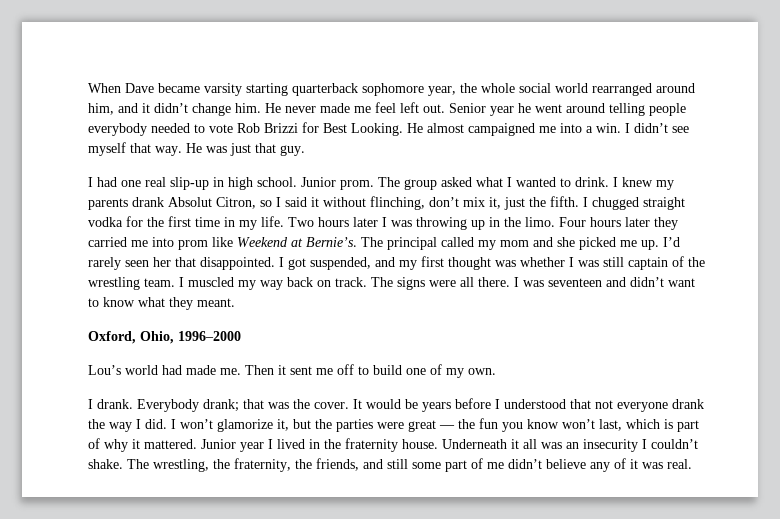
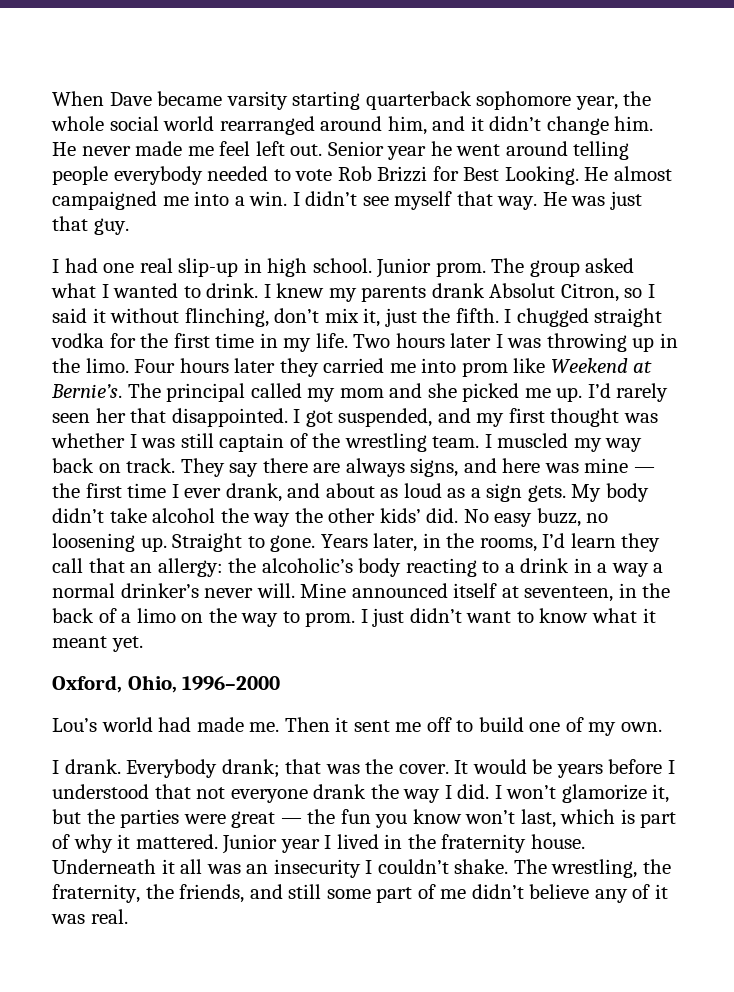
[371,277,626,290] The signs were all there. I was seventeen and -> [180,458,655,477] [52,483,650,502] [52,508,609,527] [52,533,661,552] [52,558,664,577] [52,583,671,602] [52,608,405,627] They say there are always signs, and here was mine — the first time I ever drank, and about as loud as a sign gets. My body didn’t take alcohol the way the other kids’ did. No easy buzz, no loosening up. Straight to gone. Years later, in the rooms, I’d learn they call that an allergy: the alcoholic’s body reacting to a drink in a way a normal drinker’s never will. Mine announced itself at seventeen, in the back of a limo on the way to prom. I just
[169,297,235,310] they meant. -> [642,608,656,623] [52,636,143,652] it meant yet.

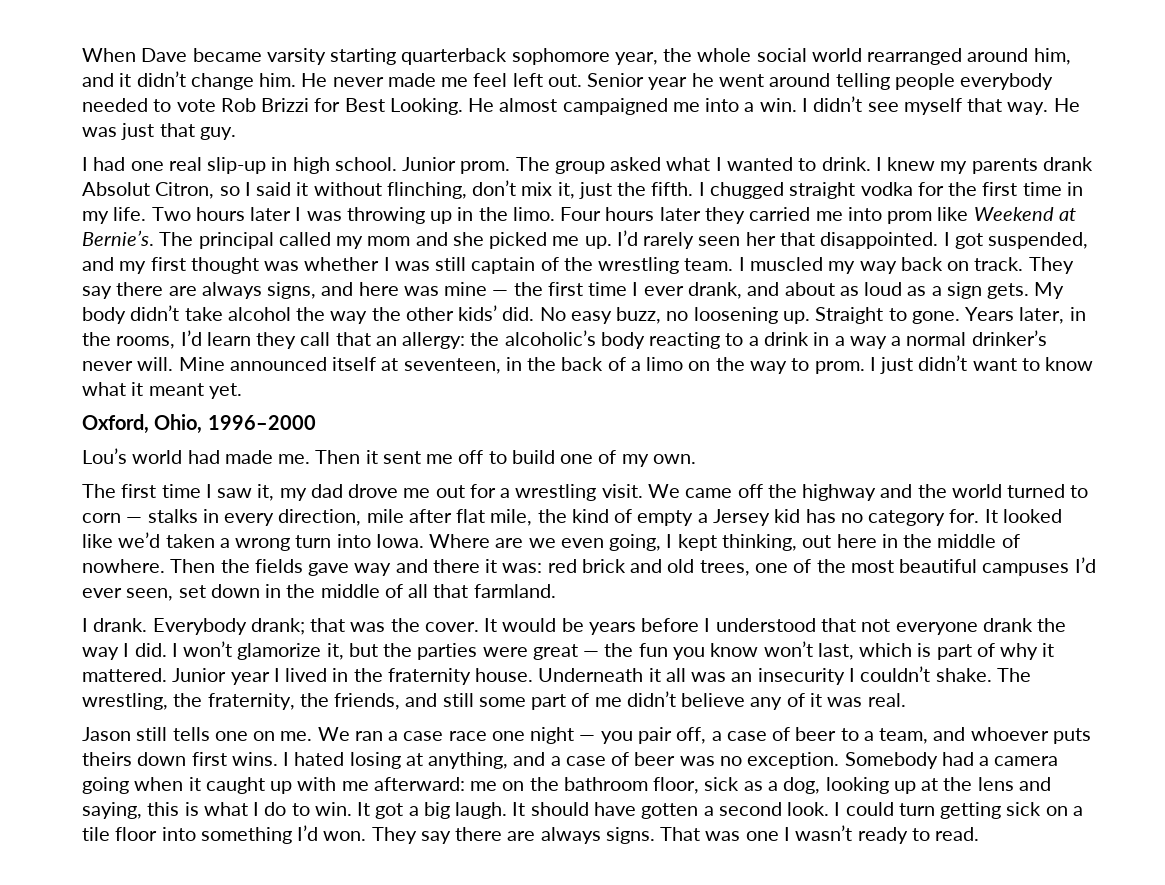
(663, 727) none -> [82,484,1089,501] [82,509,1062,526] [82,532,1020,551] [82,557,1096,576] [82,584,556,601] // The first time I saw it, my dad drove me out for a wrestling visit. We came off the highway and the world turned to corn — stalks in every direction, mile after flat mile, the kind of empty a Jersey kid has no category for. It looked like we’d taken a wrong turn into Iowa. Where are we even going, I kept thinking, out here in the middle of nowhere. Then the fields gave way and there it was: red brick and old trees, one of the most beautiful campuses I’d ever seen, set down in the middle of all that farmland.
(128, 916) none -> [82,727,1091,744] [82,752,1059,769] [82,777,1051,794] [82,802,1083,819] [82,825,980,844] // Jason still tells one on me. We ran a case race one night — you pair off, a case of beer to a team, and whoever puts theirs down first wins. I hated losing at anything, and a case of beer was no exception. Somebody had a camera going when it caught up with me afterward: me on the bathroom floor, sick as a dog, looking up at the lens and saying, this is what I do to win. It got a big laugh. It should have gotten a second look. I could turn getting sick on a tile floor into something I’d won. They say there are always signs. That was one I wasn’t ready to read.

